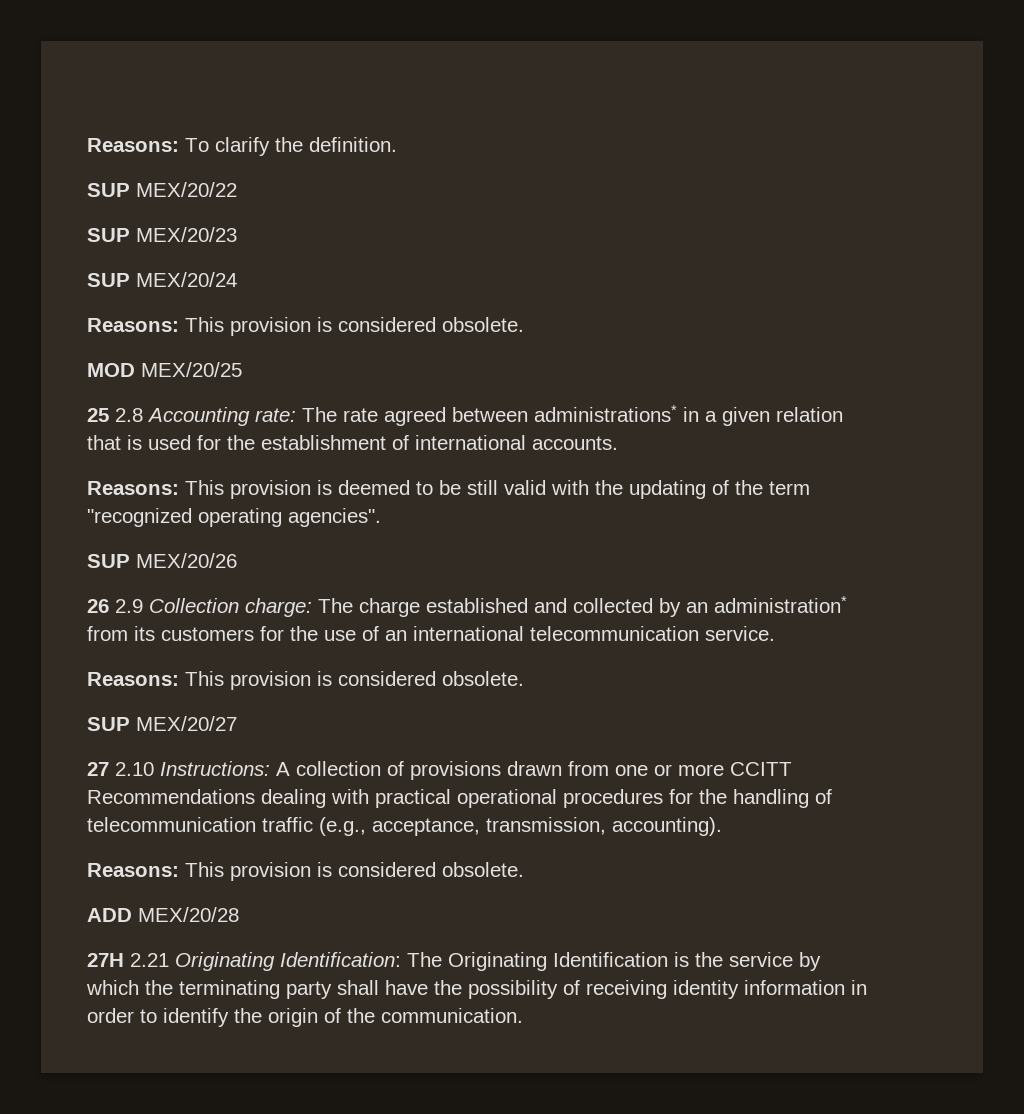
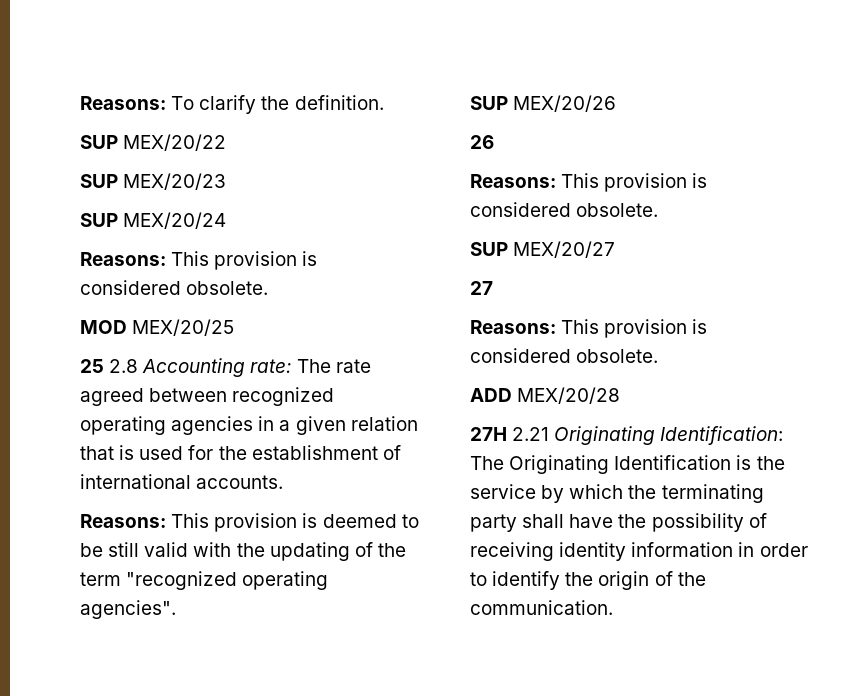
[534,405,677,422] administrations* -> [232,387,335,406] [80,416,254,435] recognized operating agencies
[115,596,847,617] [87,626,775,641] 2.9 Collection charge: The charge established and collected by an administration* from its customers for the use of an international telecommunication service. -> (494, 142) none
[115,761,792,780] [87,789,832,808] [87,817,722,836] 2.10 Instructions: A collection of provisions drawn from one or more CCITT Recommendations dealing with practical operational procedures for the handling of telecommunication traffic (e.g., acceptance, transmission, accounting). -> (493, 288) none

